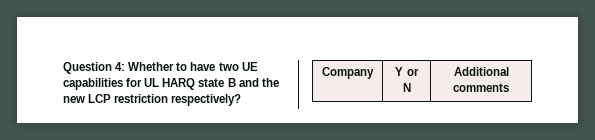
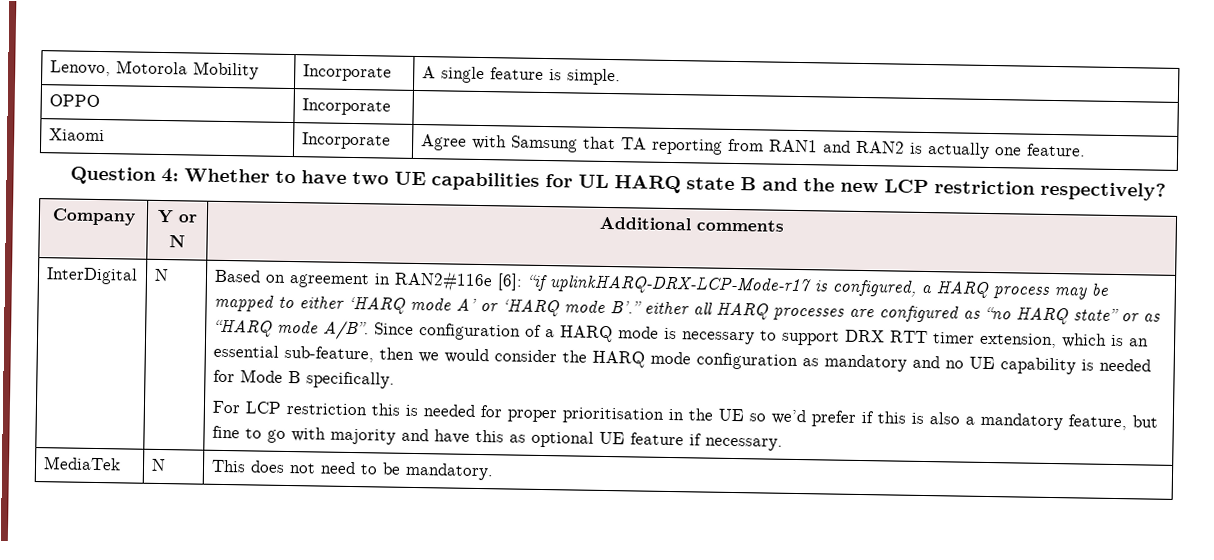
(63, 68) none -> [49,60,259,80] [302,64,392,82] [421,66,621,86] [48,94,100,108] [301,98,391,116] [48,128,105,142] [301,132,391,150] [420,134,1086,159] Lenovo, Motorola Mobility | Incorporate | A single feature is simple. // OPPO | Incorporate | // Xiaomi | Incorporate | Agree with Samsung that TA reporting from RAN1 and RAN2 is actually one feature. //
(509, 87) none -> [45,267,138,285] [153,268,169,282] [213,269,1109,300] [213,294,1161,325] [213,319,1149,349] [212,344,1151,375] [212,369,395,389] [211,400,1158,431] [211,425,783,451] [42,456,121,471] [150,458,166,472] [210,459,494,481] // InterDigital | N | Based on agreement in RAN2#116e [6]: “if uplinkHARQ-DRX-LCP-Mode-r17 is configured, a HARQ process may be mapped to either ‘HARQ mode A’ or ‘HARQ mode B’.” either all HARQ processes are configured as “no HARQ state” or as “HARQ mode A/B”. Since configuration of a HARQ mode is necessary to support DRX RTT timer extension, which is an essential sub-feature, then we would consider the HARQ mode configuration as mandatory and no UE capability is needed for Mode B specifically. // For LCP restriction this is needed for proper prioritisation in the UE so we’d prefer if this is also a mandatory feature, but fine to go with majority and have this as optional UE feature if necessary. // MediaTek | N | This does not need to be mandatory.

